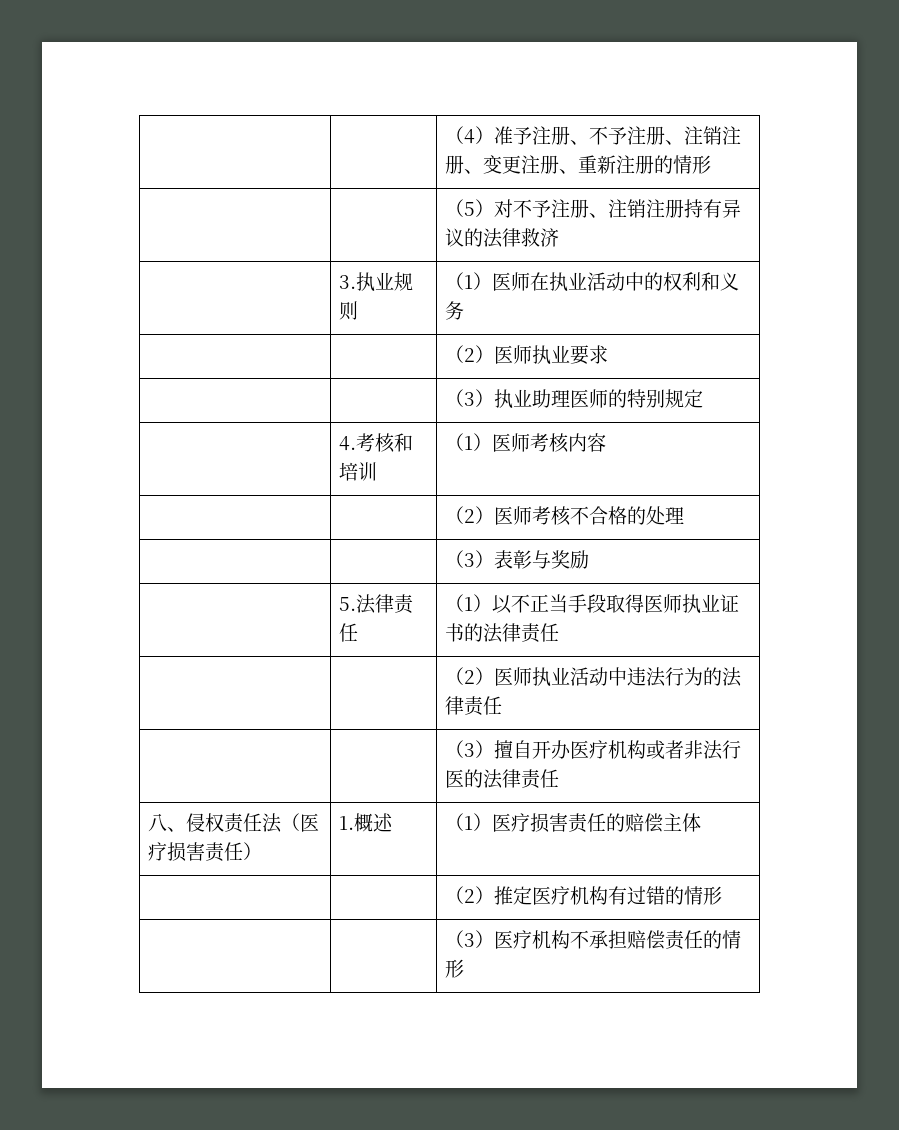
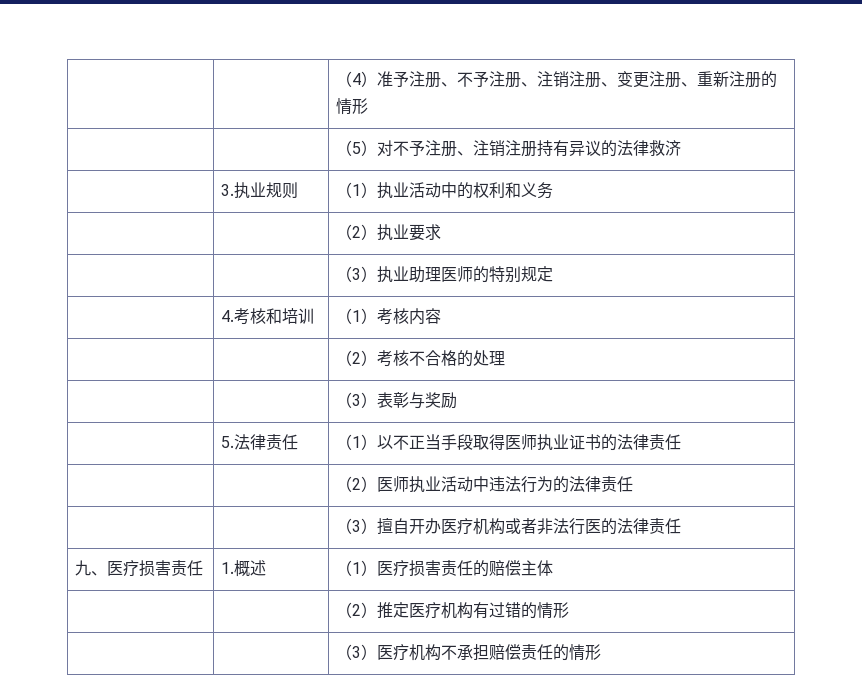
[491,272,549,291] 医师在 -> (377, 190) none
[493,345,532,364] 医师 -> (377, 232) none
[491,433,530,452] 医师 -> (377, 316) none
[493,506,532,525] 医师 -> (377, 358) none
[147,813,319,833] [147,842,262,862] 八、侵权责任法（医疗损害责任） -> [74,560,203,577] 九、医疗损害责任

